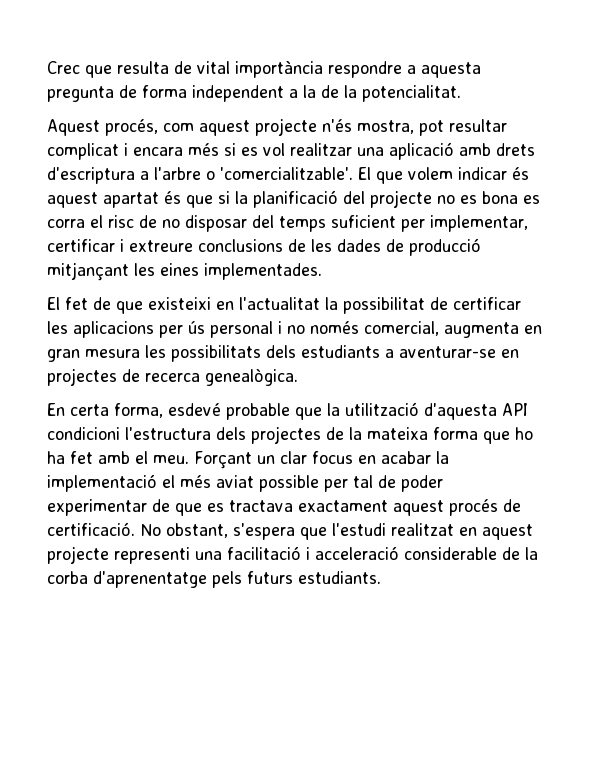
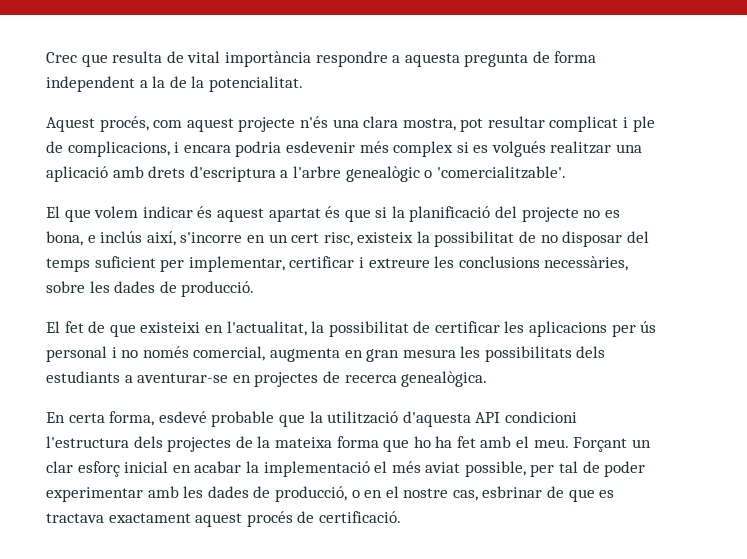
(352, 125) none -> [332,116,399,128] una clara
[133,143,219,156] encara més -> [632,116,655,132] [46,141,454,157] ple de complicacions, i encara podria esdevenir més complex
[263,143,285,156] vol -> [491,141,546,157] volgués
(201, 173) none -> [345,166,420,182] genealògic
(353, 173) none -> (566, 172) //
[482,191,540,204] [47,215,134,228] bona es corra el risc -> [46,231,515,247] bona, e inclús així, s'incorre en un cert risc, existeix la possibilitat
[198,238,481,256] [47,262,322,281] conclusions de les dades de producció mitjançant les eines implementades. -> [434,256,629,271] [46,281,255,297] les conclusions necessàries, sobre les dades de producció.
[239,297,320,310] l'actualitat -> [226,321,307,336] l'actualitat,
[312,451,353,464] focus -> [77,461,169,477] esforç inicial
[259,475,319,492] possible -> [464,461,526,477] possible,
(147, 507) none -> [147,486,543,502] amb les dades de producció, o en el nostre cas, esbrinar
[140,523,533,540] [47,546,538,564] [47,571,381,588] No obstant, s'espera que l'estudi realitzat en aquest projecte representi una facilitació i acceleració considerable de la corba d'aprenentatge pels futurs estudiants. -> (401, 517) none

